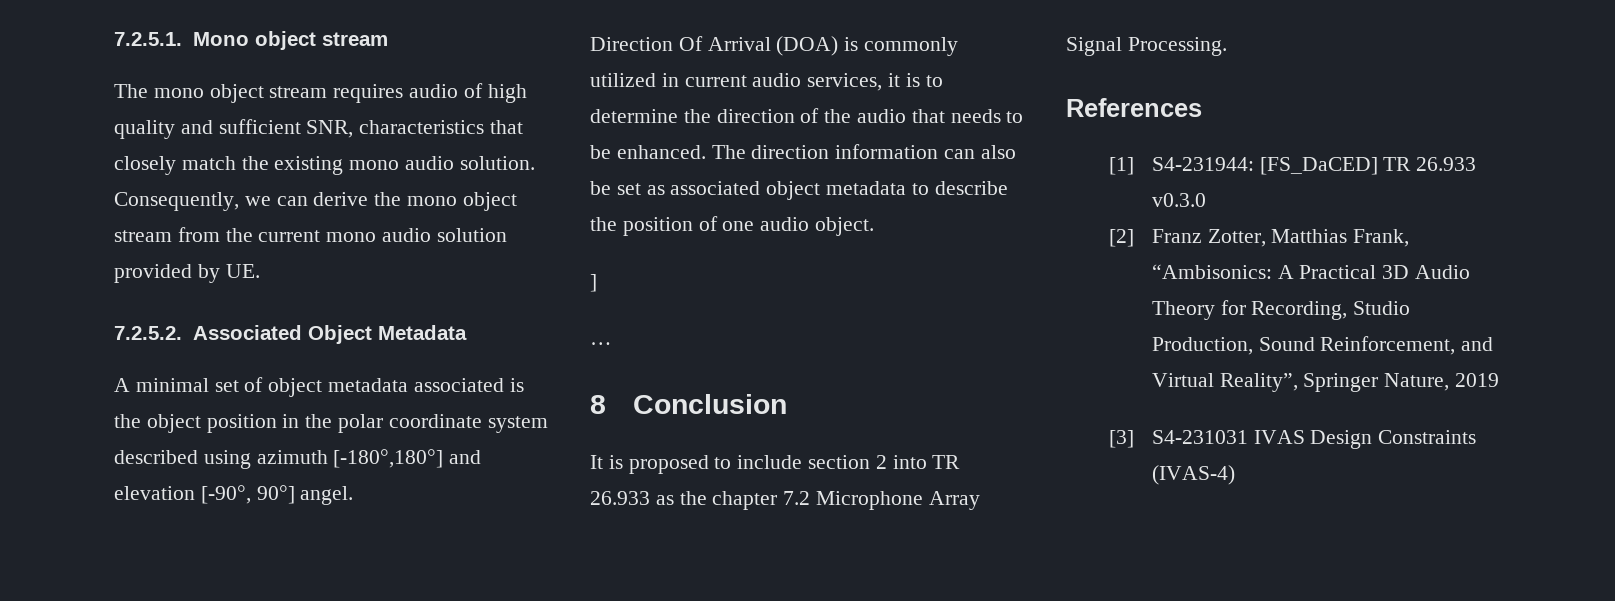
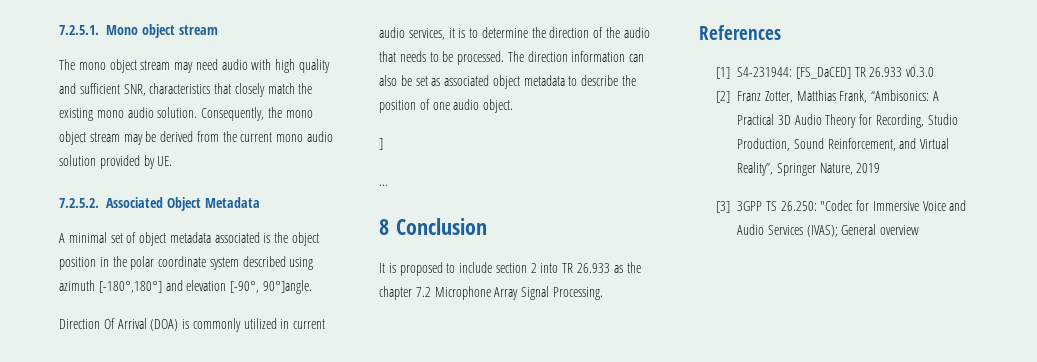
[333,83,483,103] requires audio of -> [174,59,272,73] may need audio with
[244,192,369,206] we can derive -> (265, 114) none
(172, 236) none -> [123,131,194,145] may be derived
[256,485,354,505] 90°] angel. -> [262,280,312,294] 90°]angle.
[616,145,706,159] enhanced. -> [457,51,505,65] processed.
[1151,430,1477,449] [1151,465,1235,485] S4-231031 IVAS Design Constraints (IVAS-4) -> [736,200,967,211] [736,224,920,237] 3GPP TS 26.250: "Codec for Immersive Voice and Audio Services (IVAS); General overview

